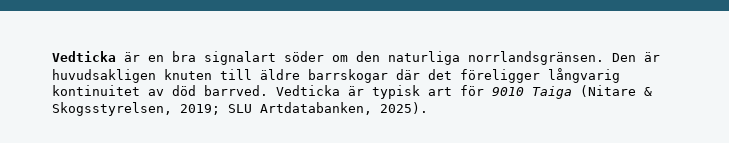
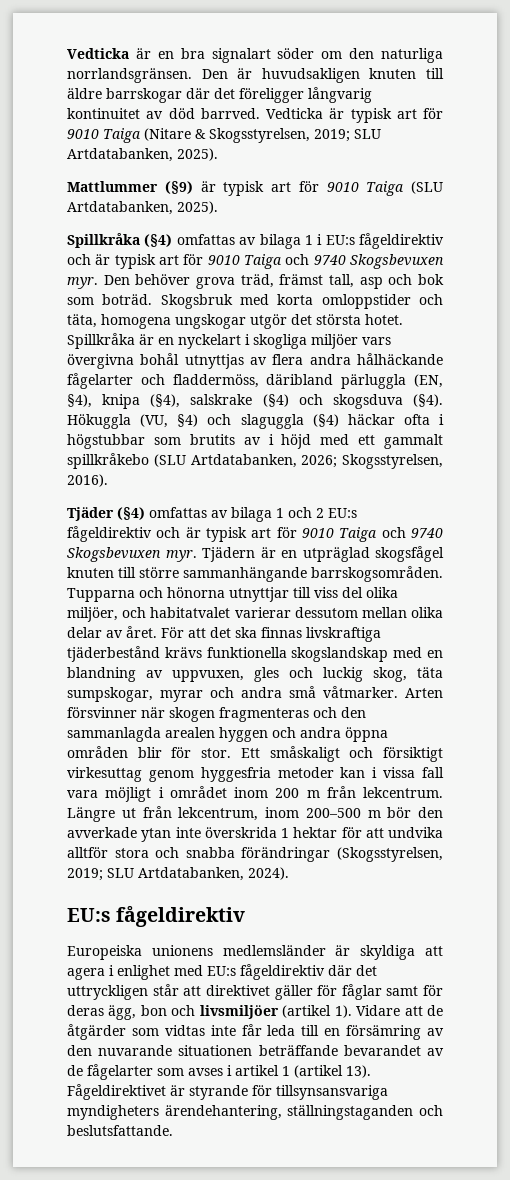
(428, 108) none -> [67,181,443,196] [67,201,218,215] [67,233,444,249] [67,254,444,269] [67,274,445,289] [67,294,443,309] [67,314,403,329] [67,333,391,349] [67,353,443,369] [67,373,443,389] [67,394,443,409] [67,414,444,429] [67,434,443,449] [67,453,443,469] [67,474,108,487] [67,507,357,522] [67,526,443,542] [67,546,444,562] [67,566,443,582] [67,587,398,602] [67,607,443,622] [67,626,381,642] [67,646,444,662] [67,667,443,682] [67,686,443,702] [67,707,366,722] [67,727,388,742] [67,746,444,762] [67,767,444,782] [67,786,443,802] [67,806,443,822] [67,827,443,842] [67,847,443,862] [67,867,289,881] [67,905,246,927] [67,945,444,960] [67,964,377,980] [67,984,443,1000] [67,1005,444,1020] [67,1024,445,1040] [67,1045,444,1056] [67,1064,371,1080] [67,1084,388,1100] [67,1105,444,1120] [67,1125,173,1136] // Mattlummer (§9) är typisk art för 9010 Taiga (SLU Artdatabanken, 2025). // Spillkråka (§4) omfattas av bilaga 1 i EU:s fågeldirektiv och är typisk art för 9010 Taiga och 9740 Skogsbevuxen myr. Den behöver grova träd, främst tall, asp och bok som boträd. Skogsbruk med korta omloppstider och täta, homogena ungskogar utgör det största hotet. Spillkråka är en nyckelart i skogliga miljöer vars övergivna bohål utnyttjas av flera andra hålhäckande fågelarter och fladdermöss, däribland pärluggla (EN, §4), knipa (§4), salskrake (§4) och skogsduva (§4). Hökuggla (VU, §4) och slaguggla (§4) häckar ofta i högstubbar som brutits av i höjd med ett gammalt spillkråkebo (SLU Artdatabanken, 2026; Skogsstyrelsen, 2016). // Tjäder (§4) omfattas av bilaga 1 och 2 EU:s fågeldirektiv och är typisk art för 9010 Taiga och 9740 Skogsbevuxen myr. Tjädern är en utpräglad skogsfågel knuten till större sammanhängande barrskogsområden. Tupparna och hönorna utnyttjar till viss del olika miljöer, och habitatvalet varierar dessutom mellan olika delar av året. För att det ska finnas livskraftiga tjäderbestånd krävs funktionella skogslandskap med en blandning av uppvuxen, gles och luckig skog, täta sumpskogar, myrar och andra små våtmarker. Arten försvinner när skogen fragmenteras och den sammanlagda arealen hyggen och andra öppna områden blir för stor. Ett småskaligt och försiktigt virkesuttag genom hyggesfria metoder kan i vissa fall vara möjligt i området inom 200 m från lekcentrum. Längre ut från lekcentrum, inom 200–500 m bör den avverkade ytan inte överskrida 1 hektar för att undvika alltför stora och snabba förändringar (Skogsstyrelsen, 2019; SLU Artdatabanken, 2024). // EU:s fågeldirektiv // Europeiska unionens medlemsländer är skyldiga att agera i enlighet med EU:s fågeldirektiv där det uttryckligen står att direktivet gäller för fåglar samt för deras ägg, bon och livsmiljöer (artikel 1). Vidare att de åtgärder som vidtas inte får leda till en försämring av den nuvarande situationen beträffande bevarandet av de fågelarter som avses i artikel 1 (artikel 13). Fågeldirektivet är styrande för tillsynsansvariga myndigheters ärendehantering, ställningstaganden och beslutsfattande.

